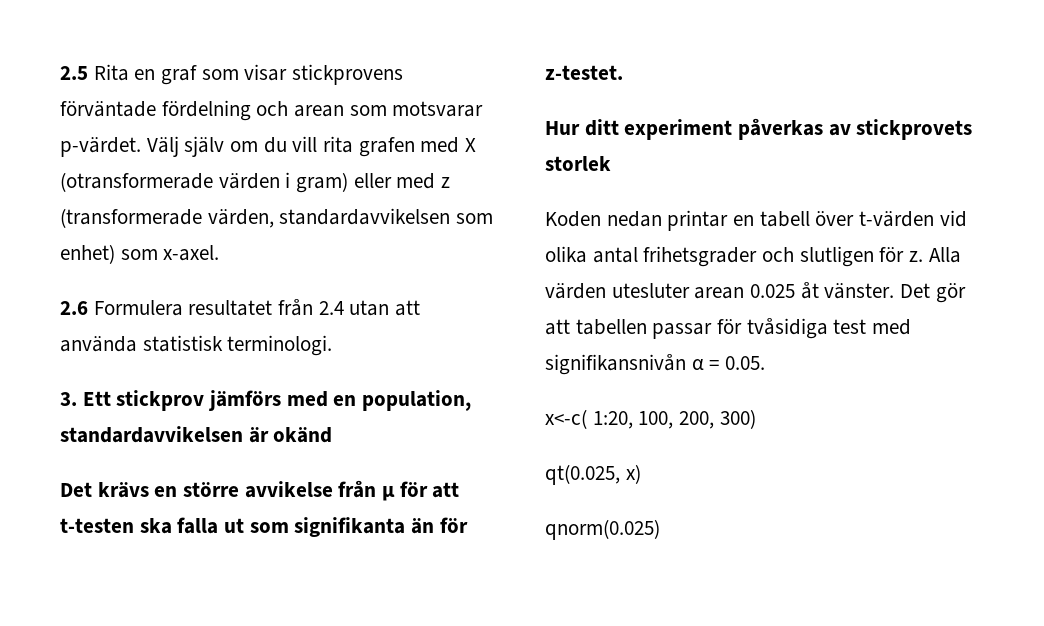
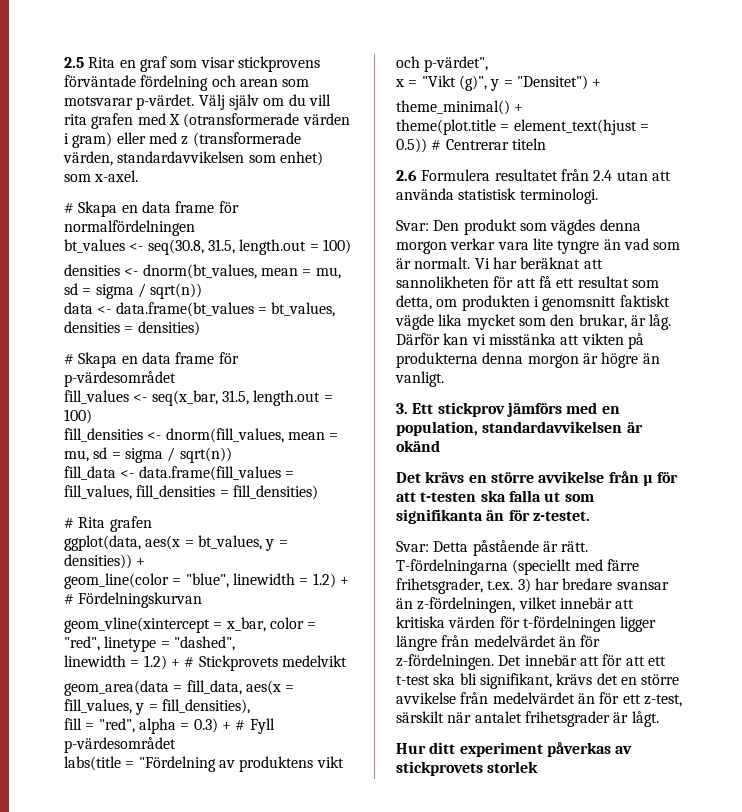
(220, 253) none -> [64,201,239,217] [64,220,195,236] [64,239,351,255] [64,264,341,279] [64,283,203,299] [64,302,336,317] [64,321,200,336] [64,352,239,368] [64,371,176,387] [64,390,333,406] [64,409,92,424] [64,428,339,443] [64,447,232,463] [64,466,294,481] [64,485,318,500] [64,516,152,532] [64,535,288,551] [64,554,146,569] [64,573,349,589] [64,592,203,608] [64,617,317,633] [64,636,235,652] [64,655,347,671] [64,680,295,696] [64,699,250,715] [64,718,275,734] [64,737,176,753] [64,756,344,772] [396,56,489,72] [395,75,602,91] [396,100,524,115] [396,119,649,135] [396,138,546,153] // # Skapa en data frame för normalfördelningen // bt_values <- seq(30.8, 31.5, length.out = 100) // densities <- dnorm(bt_values, mean = mu, sd = sigma / sqrt(n)) // data <- data.frame(bt_values = bt_values, densities = densities) // # Skapa en data frame för p-värdesområdet // fill_values <- seq(x_bar, 31.5, length.out = 100) // fill_densities <- dnorm(fill_values, mean = mu, sd = sigma / sqrt(n)) // fill_data <- data.frame(fill_values = fill_values, fill_densities = fill_densities) // # Rita grafen // ggplot(data, aes(x = bt_values, y = densities)) + // geom_line(color = "blue", linewidth = 1.2) + # Fördelningskurvan // geom_vline(xintercept = x_bar, color = "red", linetype = "dashed", // linewidth = 1.2) + # Stickprovets medelvikt // geom_area(data = fill_data, aes(x = fill_values, y = fill_densities), // fill = "red", alpha = 0.3) + # Fyll p-värdesområdet // labs(title = "Fördelning av produktens vikt och p-värdet", // x = "Vikt (g)", y = "Densitet") + // theme_minimal() + // theme(plot.title = element_text(hjust = 0.5)) # Centrerar titeln
(333, 345) none -> [396,219,641,235] [396,238,681,254] [396,257,603,269] [396,276,659,288] [396,295,670,311] [395,314,672,330] [396,333,644,349] [396,352,660,368] [395,371,444,387] // Svar: Den produkt som vägdes denna morgon verkar vara lite tyngre än vad som är normalt. Vi har beräknat att sannolikheten för att få ett resultat som detta, om produkten i genomsnitt faktiskt vägde lika mycket som den brukar, är låg. Därför kan vi misstänka att vikten på produkterna denna morgon är högre än vanligt.
(623, 72) none -> [396,540,589,556] [396,559,639,575] [396,578,669,594] [396,597,635,613] [396,616,657,632] [396,635,601,651] [396,654,666,670] [396,673,680,689] [396,692,682,707] [396,711,659,727] // Svar: Detta påstående är rätt. T-fördelningarna (speciellt med färre frihetsgrader, t.ex. 3) har bredare svansar än z-fördelningen, vilket innebär att kritiska värden för t-fördelningen ligger längre från medelvärdet än för z-fördelningen. Det innebär att för att ett t-test ska bli signifikant, krävs det en större avvikelse från medelvärdet än för ett z-test, särskilt när antalet frihetsgrader är lågt.
[545,210,967,231] [545,246,961,267] [545,282,966,303] [545,318,912,339] [545,354,766,375] [545,409,756,429] [545,464,641,485] [545,519,660,540] // Koden nedan printar en tabell över t-värden vid olika antal frihetsgrader och slutligen för z. Alla värden utesluter arean 0.025 åt vänster. Det gör att tabellen passar för tvåsidiga test med signifikansnivån α = 0.05. // x<-c( 1:20, 100, 200, 300) // qt(0.025, x) // qnorm(0.025) -> (539, 767) none

